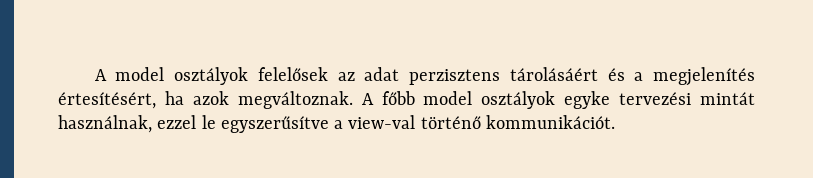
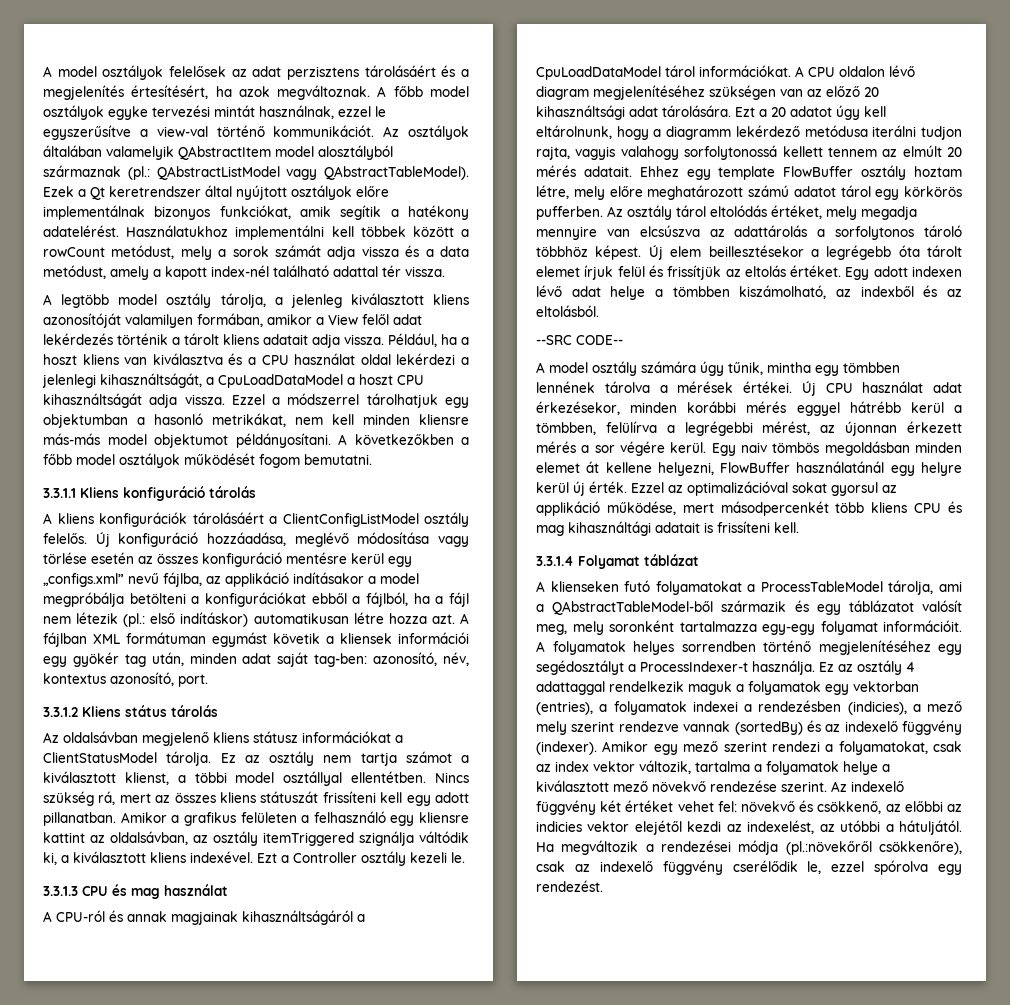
(615, 122) none -> [383,125,469,140] [43,145,393,160] [43,165,469,180] [43,185,389,200] [43,205,469,220] [43,225,470,240] [43,245,469,260] [43,265,445,280] [43,293,469,308] [43,313,422,328] [43,333,469,348] [43,353,469,365] [42,373,424,388] [43,393,469,408] [43,413,469,428] [43,433,469,448] [43,453,372,468] [43,486,256,501] [43,512,469,527] [43,532,469,547] [43,552,412,567] [43,572,419,587] [43,592,470,607] [43,612,469,627] [43,632,469,647] [43,652,470,667] [43,672,208,687] [43,705,218,717] [43,731,403,746] [43,751,469,766] [43,771,469,786] [43,791,469,806] [43,811,469,826] [43,831,469,846] [43,851,465,866] [43,884,228,899] [43,910,365,925] [536,65,915,80] [536,85,879,100] [536,105,886,120] [536,125,962,140] [536,145,962,160] [536,165,962,180] [536,185,962,200] [536,205,917,220] [536,225,962,240] [536,245,962,260] [536,265,962,280] [536,285,963,300] [536,305,599,317] [536,335,623,345] [536,361,900,376] [536,381,962,396] [536,401,962,416] [536,421,962,436] [536,441,962,456] [536,461,962,476] [536,481,897,496] [536,501,962,516] [536,521,799,536] [536,554,699,569] [536,580,962,595] [536,600,962,615] [536,620,962,635] [536,640,962,655] [536,660,915,675] [536,681,919,695] [536,700,962,715] [536,720,962,735] [536,741,962,755] [536,760,890,775] [536,780,904,792] [536,800,962,815] [536,820,963,835] [536,840,962,855] [536,860,962,875] [536,880,603,892] Az osztályok általában valamelyik QAbstractItem model alosztályból származnak (pl.: QAbstractListModel vagy QAbstractTableModel). Ezek a Qt keretrendszer által nyújtott osztályok előre implementálnak bizonyos funkciókat, amik segítik a hatékony adatelérést. Használatukhoz implementálni kell többek között a rowCount metódust, mely a sorok számát adja vissza és a data metódust, amely a kapott index-nél található adattal tér vissza. // A legtöbb model osztály tárolja, a jelenleg kiválasztott kliens azonosítóját valamilyen formában, amikor a View felől adat lekérdezés történik a tárolt kliens adatait adja vissza. Például, ha a hoszt kliens van kiválasztva és a CPU használat oldal lekérdezi a jelenlegi kihasználtságát, a CpuLoadDataModel a hoszt CPU kihasználtságát adja vissza. Ezzel a módszerrel tárolhatjuk egy objektumban a hasonló metrikákat, nem kell minden kliensre más-más model objektumot példányosítani. A következőkben a főbb model osztályok működését fogom bemutatni. // 3.3.1.1 Kliens konfiguráció tárolás // A kliens konfigurációk tárolásáért a ClientConfigListModel osztály felelős. Új konfiguráció hozzáadása, meglévő módosítása vagy törlése esetén az összes konfiguráció mentésre kerül egy „configs.xml” nevű fájlba, az applikáció indításakor a model megpróbálja betölteni a konfigurációkat ebből a fájlból, ha a fájl nem létezik (pl.: első indításkor) automatikusan létre hozza azt. A fájlban XML formátuman egymást követik a kliensek információi egy gyökér tag után, minden adat saját tag-ben: azonosító, név, kontextus azonosító, port. // 3.3.1.2 Kliens státus tárolás // Az oldalsávban megjelenő kliens státusz információkat a ClientStatusModel tárolja. Ez az osztály nem tartja számot a kiválasztott klienst, a többi model osztállyal ellentétben. Nincs szükség rá, mert az összes kliens státuszát frissíteni kell egy adott pillanatban. Amikor a grafikus felületen a felhasználó egy kliensre kattint az oldalsávban, az osztály itemTriggered szignálja váltódik ki, a kiválasztott kliens indexével. Ezt a Controller osztály kezeli le. // 3.3.1.3 CPU és mag használat // A CPU-ról és annak magjainak kihasználtságáról a CpuLoadDataModel tárol információkat. A CPU oldalon lévő diagram megjelenítéséhez szükségen van az előző 20 kihasználtsági adat tárolására. Ezt a 20 adatot úgy kell eltárolnunk, hogy a diagramm lekérdező metódusa iterálni tudjon rajta, vagyis valahogy sorfolytonossá kellett tennem az elmúlt 20 mérés adatait. Ehhez egy template FlowBuffer osztály hoztam létre, mely előre meghatározott számú adatot tárol egy körkörös pufferben. Az osztály tárol eltolódás értéket, mely megadja mennyire van elcsúszva az adattárolás a sorfolytonos tároló többhöz képest. Új elem beillesztésekor a legrégebb óta tárolt elemet írjuk felül és frissítjük az eltolás értéket. Egy adott indexen lévő adat helye a tömbben kiszámolható, az indexből és az eltolásból. // --SRC CODE-- // A model osztály számára úgy tűnik, mintha egy tömbben lennének tárolva a mérések értékei. Új CPU használat adat érkezésekor, minden korábbi mérés eggyel hátrébb kerül a tömbben, felülírva a legrégebbi mérést, az újonnan érkezett mérés a sor végére kerül. Egy naiv tömbös megoldásban minden elemet át kellene helyezni, FlowBuffer használatánál egy helyre kerül új érték. Ezzel az optimalizációval sokat gyorsul az applikáció működése, mert másodpercenkét több kliens CPU és mag kihasználtági adatait is frissíteni kell. // 3.3.1.4 Folyamat táblázat // A klienseken futó folyamatokat a ProcessTableModel tárolja, ami a QAbstractTableModel-ből származik és egy táblázatot valósít meg, mely soronként tartalmazza egy-egy folyamat információit. A folyamatok helyes sorrendben történő megjelenítéséhez egy segédosztályt a ProcessIndexer-t használja. Ez az osztály 4 adattaggal rendelkezik maguk a folyamatok egy vektorban (entries), a folyamatok indexei a rendezésben (indicies), a mező mely szerint rendezve vannak (sortedBy) és az indexelő függvény (indexer). Amikor egy mező szerint rendezi a folyamatokat, csak az index vektor változik, tartalma a folyamatok helye a kiválasztott mező növekvő rendezése szerint. Az indexelő függvény két értéket vehet fel: növekvő és csökkenő, az előbbi az indicies vektor elejétől kezdi az indexelést, az utóbbi a hátuljától. Ha megváltozik a rendezései módja (pl.:növekőről csökkenőre), csak az indexelő függvény cserélődik le, ezzel spórolva egy rendezést.

